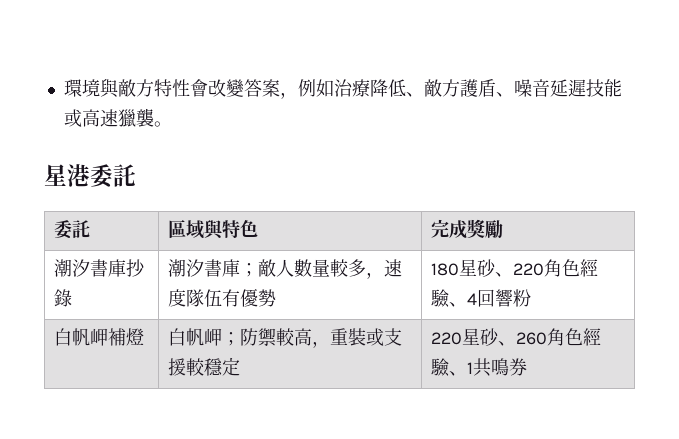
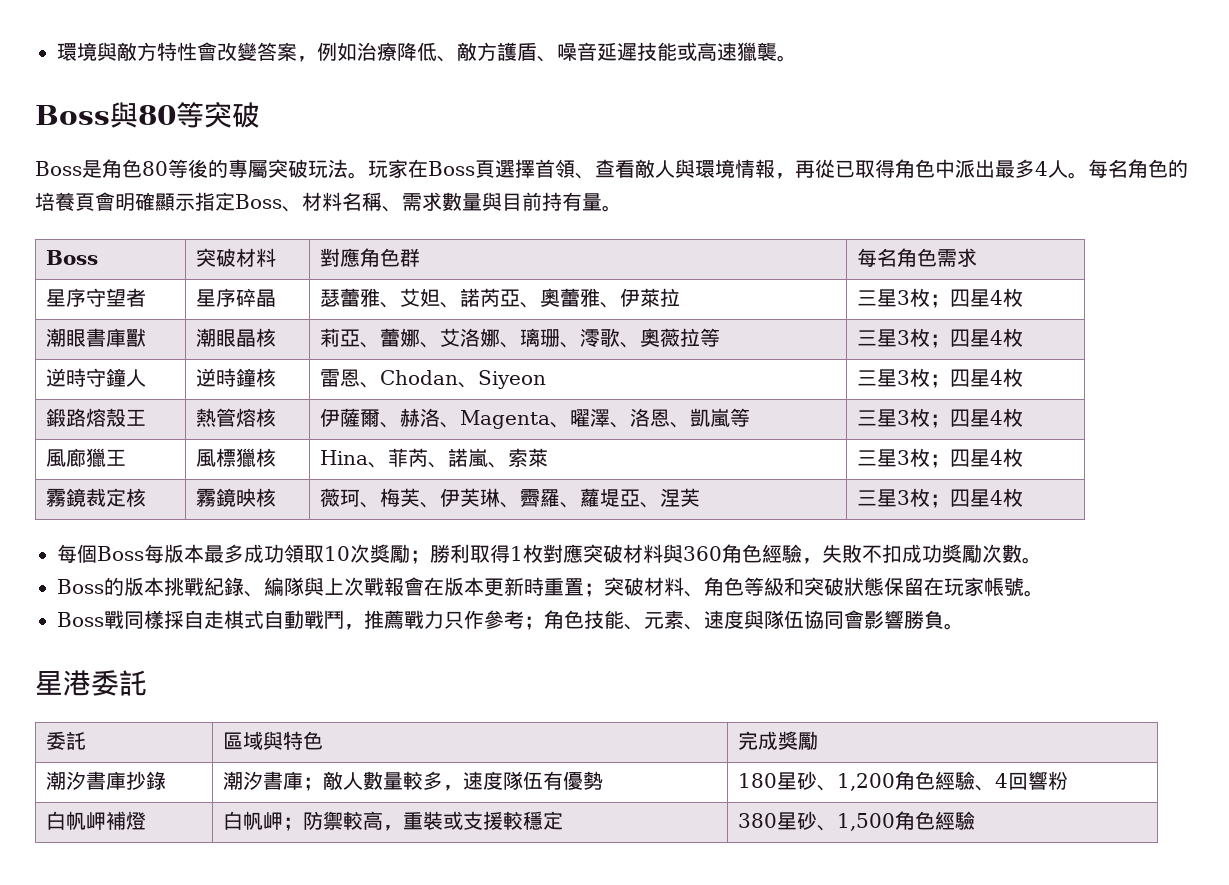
(172, 124) none -> [35,102,260,128] [35,159,1188,179] [35,192,622,212] [45,250,98,265] [195,248,276,267] [319,248,420,267] [856,248,977,267] [45,288,146,307] [195,288,276,307] [319,288,680,308] [856,288,1023,308] [45,328,146,347] [195,328,276,347] [319,328,720,348] [856,328,1023,348] [45,368,146,387] [195,368,276,387] [319,369,546,389] [856,368,1023,388] [45,408,146,427] [195,408,276,427] [319,408,750,429] [856,408,1023,428] [45,448,126,467] [195,448,276,467] [319,448,548,468] [856,448,1023,468] [45,488,146,507] [195,488,276,507] [319,488,700,508] [856,488,1023,508] [57,544,1042,564] [57,577,1044,597] [57,610,964,630] // Boss與80等突破 // Boss是角色80等後的專屬突破玩法。玩家在Boss頁選擇首領、查看敵人與環境情報，再從已取得角色中派出最多4人。每名角色的培養頁會明確顯示指定Boss、材料名稱、需求數量與目前持有量。 // Boss | 突破材料 | 對應角色群 | 每名角色需求 // 星序守望者 | 星序碎晶 | 瑟蕾雅、艾妲、諾芮亞、奧蕾雅、伊萊拉 | 三星3枚；四星4枚 // 潮眼書庫獸 | 潮眼晶核 | 莉亞、蕾娜、艾洛娜、璃珊、澪歌、奧薇拉等 | 三星3枚；四星4枚 // 逆時守鐘人 | 逆時鐘核 | 雷恩、Chodan、Siyeon | 三星3枚；四星4枚 // 鍛路熔殼王 | 熱管熔核 | 伊薩爾、赫洛、Magenta、曜澤、洛恩、凱嵐等 | 三星3枚；四星4枚 // 風廊獵王 | 風標獵核 | Hina、菲芮、諾嵐、索萊 | 三星3枚；四星4枚 // 霧鏡裁定核 | 霧鏡映核 | 薇珂、梅芙、伊芙琳、霽羅、蘿堤亞、涅芙 | 三星3枚；四星4枚 // 每個Boss每版本最多成功領取10次獎勵；勝利取得1枚對應突破材料與360角色經驗，失敗不扣成功獎勵次數。 // Boss的版本挑戰紀錄、編隊與上次戰報會在版本更新時重置；突破材料、角色等級和突破狀態保留在玩家帳號。 // Boss戰同樣採自走棋式自動戰鬥，推薦戰力只作參考；角色技能、元素、速度與隊伍協同會影響勝負。
[513,263,545,276] 220 -> [836,773,895,791] 1,200
[431,328,602,346] [430,358,528,377] 220星砂、260角色經驗、1共鳴券 -> [737,811,975,831] 380星砂、1,500角色經驗

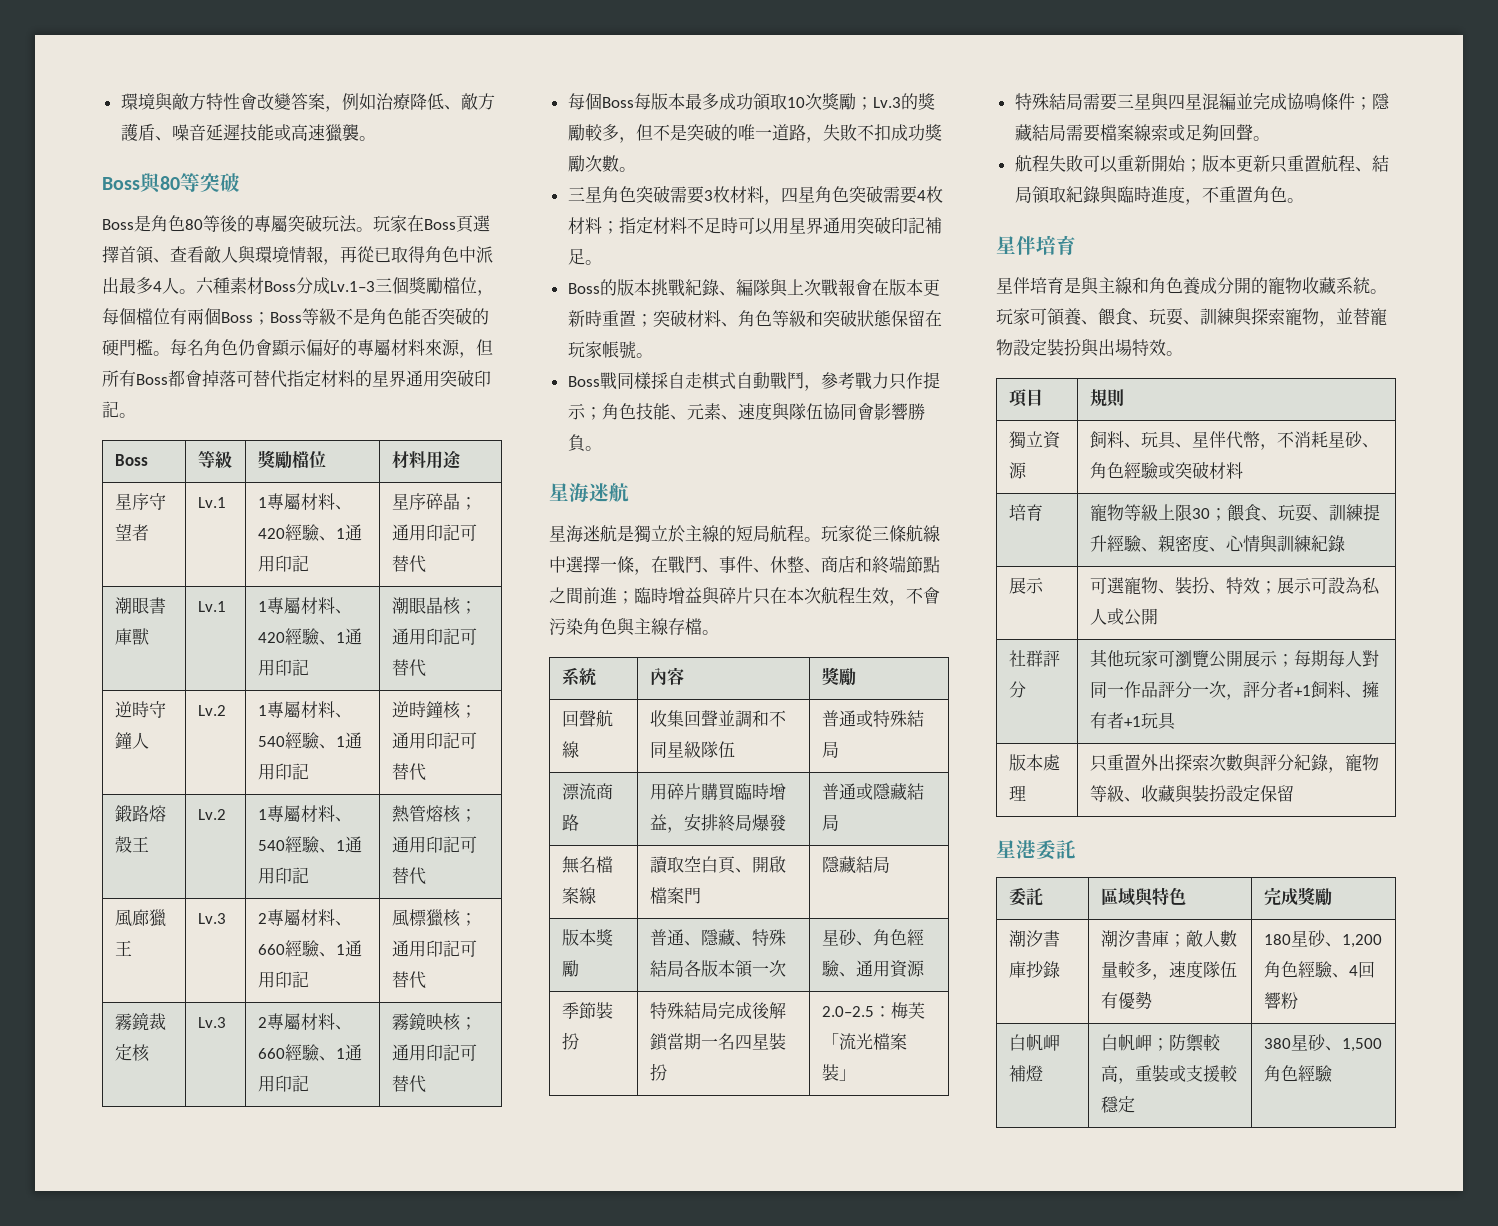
[1088,159,1188,178] [35,192,622,212] [45,250,98,265] [195,248,276,267] [319,248,420,267] [856,248,977,267] [45,288,146,307] [195,288,276,307] [319,288,680,308] [856,288,1023,308] [45,328,146,347] [195,328,276,347] [319,328,720,348] [856,328,1023,348] [45,368,146,387] [195,368,276,387] [319,369,546,389] [856,368,1023,388] [45,408,146,427] [195,408,276,427] [319,408,750,429] [856,408,1023,428] [45,448,126,467] [195,448,276,467] [319,448,548,468] [856,448,1023,468] [45,488,146,507] [195,488,276,507] [319,488,700,508] [856,488,1023,508] 每名角色的培養頁會明確顯示指定Boss、材料名稱、需求數量與目前持有量。 // Boss | 突破材料 | 對應角色群 | 每名角色需求 // 星序守望者 | 星序碎晶 | 瑟蕾雅、艾妲、諾芮亞、奧蕾雅、伊萊拉 | 三星3枚；四星4枚 // 潮眼書庫獸 | 潮眼晶核 | 莉亞、蕾娜、艾洛娜、璃珊、澪歌、奧薇拉等 | 三星3枚；四星4枚 // 逆時守鐘人 | 逆時鐘核 | 雷恩、Chodan、Siyeon | 三星3枚；四星4枚 // 鍛路熔殼王 | 熱管熔核 | 伊薩爾、赫洛、Magenta、曜澤、洛恩、凱嵐等 | 三星3枚；四星4枚 // 風廊獵王 | 風標獵核 | Hina、菲芮、諾嵐、索萊 | 三星3枚；四星4枚 // 霧鏡裁定核 | 霧鏡映核 | 薇珂、梅芙、伊芙琳、霽羅、蘿堤亞、涅芙 | 三星3枚；四星4枚 -> [196,277,494,296] [102,307,489,325] [102,339,493,358] [102,369,491,388] [102,401,136,418] [115,454,149,466] [198,450,233,469] [258,450,327,469] [392,450,462,469] [115,493,167,510] [115,523,150,541] [198,497,227,508] [258,493,353,511] [258,524,363,542] [258,555,310,572] [392,493,478,510] [392,524,478,541] [392,555,427,573] [115,597,167,614] [115,628,151,645] [198,601,227,612] [258,597,353,615] [258,628,363,646] [258,659,310,676] [392,597,478,615] [392,628,478,645] [392,659,427,677] [115,701,167,718] [115,732,150,749] [198,705,227,716] [258,701,353,719] [258,732,363,750] [258,763,310,780] [392,701,478,719] [392,732,478,749] [392,763,427,781] [115,805,167,822] [115,836,150,853] [198,809,227,820] [258,805,353,823] [258,836,363,854] [258,867,310,884] [392,805,478,823] [392,836,478,853] [392,867,427,885] [115,909,167,927] [115,940,133,956] [198,913,227,924] [258,909,353,927] [258,940,363,958] [258,971,310,988] [392,909,478,927] [392,940,478,957] [392,971,427,989] [115,1012,167,1031] [115,1044,151,1062] [198,1017,227,1028] [258,1013,353,1031] [258,1044,363,1062] [258,1075,310,1092] [392,1012,478,1031] [392,1044,478,1061] [392,1075,427,1093] 六種素材Boss分成Lv.1–3三個獎勵檔位，每個檔位有兩個Boss；Boss等級不是角色能否突破的硬門檻。每名角色仍會顯示偏好的專屬材料來源，但所有Boss都會掉落可替代指定材料的星界通用突破印記。 // Boss | 等級 | 獎勵檔位 | 材料用途 // 星序守望者 | Lv.1 | 1專屬材料、420經驗、1通用印記 | 星序碎晶；通用印記可替代 // 潮眼書庫獸 | Lv.1 | 1專屬材料、420經驗、1通用印記 | 潮眼晶核；通用印記可替代 // 逆時守鐘人 | Lv.2 | 1專屬材料、540經驗、1通用印記 | 逆時鐘核；通用印記可替代 // 鍛路熔殼王 | Lv.2 | 1專屬材料、540經驗、1通用印記 | 熱管熔核；通用印記可替代 // 風廊獵王 | Lv.3 | 2專屬材料、660經驗、1通用印記 | 風標獵核；通用印記可替代 // 霧鏡裁定核 | Lv.3 | 2專屬材料、660經驗、1通用印記 | 霧鏡映核；通用印記可替代
[430,544,802,563] 勝利取得1枚對應突破材料與360角色經驗 -> [872,93,935,110] [567,123,806,143] Lv.3的獎勵較多，但不是突破的唯一道路
(1042, 560) none -> [567,185,943,205] [567,216,942,235] [567,248,602,265] // 三星角色突破需要3枚材料，四星角色突破需要4枚材料；指定材料不足時可以用星界通用突破印記補足。
[364,610,404,629] 推薦 -> [820,372,855,389] 參考
[484,610,524,629] 參考 -> [922,372,940,389] [567,403,586,420] 提示
(964, 626) none -> [549,483,629,502] [549,525,940,543] [549,555,940,575] [549,587,940,606] [549,618,719,636] [562,667,598,686] [650,667,685,685] [822,667,857,686] [562,710,614,727] [562,741,580,758] [650,710,787,727] [650,741,736,758] [822,710,925,728] [822,741,840,758] [562,783,614,800] [562,814,580,831] [650,783,787,801] [650,814,787,833] [822,783,925,801] [822,814,840,831] [562,856,614,874] [562,887,597,904] [650,856,787,874] [650,887,702,904] [822,856,891,874] [562,929,614,946] [562,960,580,977] [650,929,787,947] [650,960,787,978] [822,929,925,946] [821,960,926,978] [562,1002,614,1019] [562,1032,580,1050] [650,1002,787,1020] [650,1033,787,1051] [650,1063,668,1081] [822,1002,926,1019] [822,1033,908,1050] [822,1064,857,1081] [1014,93,1390,111] [1014,124,1270,142] [1014,155,1389,173] [1014,186,1304,205] [996,235,1076,255] [996,277,1387,295] [996,308,1387,327] [996,338,1183,357] [1009,389,1044,407] [1090,389,1125,407] [1009,431,1062,449] [1009,462,1028,479] [1090,431,1380,450] [1090,461,1244,480] [1009,504,1044,521] [1090,504,1381,522] [1090,535,1346,553] [1009,577,1045,594] [1090,576,1381,595] [1090,608,1159,626] [1009,650,1061,667] [1009,681,1027,698] [1090,649,1380,668] [1090,681,1380,700] [1090,712,1177,730] [1009,754,1061,771] [1009,785,1027,801] [1090,754,1380,773] [1090,784,1295,803] // 星海迷航 // 星海迷航是獨立於主線的短局航程。玩家從三條航線中選擇一條，在戰鬥、事件、休整、商店和終端節點之間前進；臨時增益與碎片只在本次航程生效，不會污染角色與主線存檔。 // 系統 | 內容 | 獎勵 // 回聲航線 | 收集回聲並調和不同星級隊伍 | 普通或特殊結局 // 漂流商路 | 用碎片購買臨時增益，安排終局爆發 | 普通或隱藏結局 // 無名檔案線 | 讀取空白頁、開啟檔案門 | 隱藏結局 // 版本獎勵 | 普通、隱藏、特殊結局各版本領一次 | 星砂、角色經驗、通用資源 // 季節裝扮 | 特殊結局完成後解鎖當期一名四星裝扮 | 2.0–2.5：梅芙「流光檔案裝」 // 特殊結局需要三星與四星混編並完成協鳴條件；隱藏結局需要檔案線索或足夠回聲。 // 航程失敗可以重新開始；版本更新只重置航程、結局領取紀錄與臨時進度，不重置角色。 // 星伴培育 // 星伴培育是與主線和角色養成分開的寵物收藏系統。玩家可領養、餵食、玩耍、訓練與探索寵物，並替寵物設定裝扮與出場特效。 // 項目 | 規則 // 獨立資源 | 飼料、玩具、星伴代幣，不消耗星砂、角色經驗或突破材料 // 培育 | 寵物等級上限30；餵食、玩耍、訓練提升經驗、親密度、心情與訓練紀錄 // 展示 | 可選寵物、裝扮、特效；展示可設為私人或公開 // 社群評分 | 其他玩家可瀏覽公開展示；每期每人對同一作品評分一次，評分者+1飼料、擁有者+1玩具 // 版本處理 | 只重置外出探索次數與評分紀錄，寵物等級、收藏與裝扮設定保留

